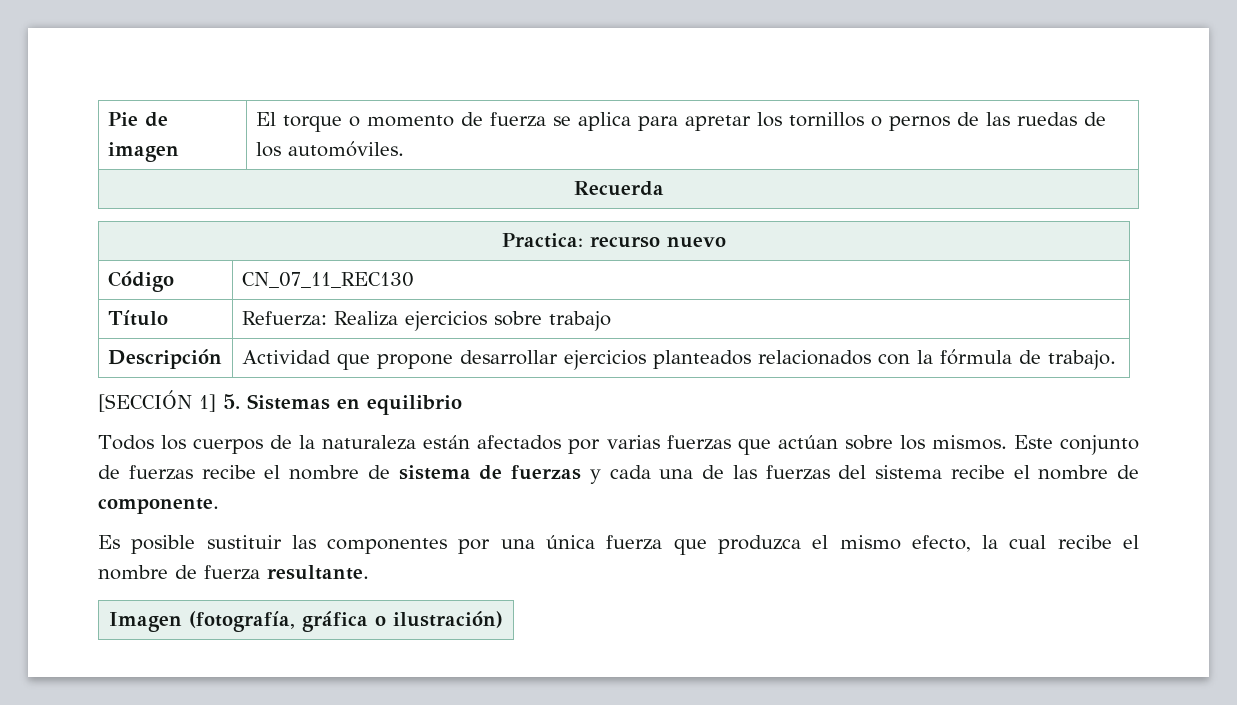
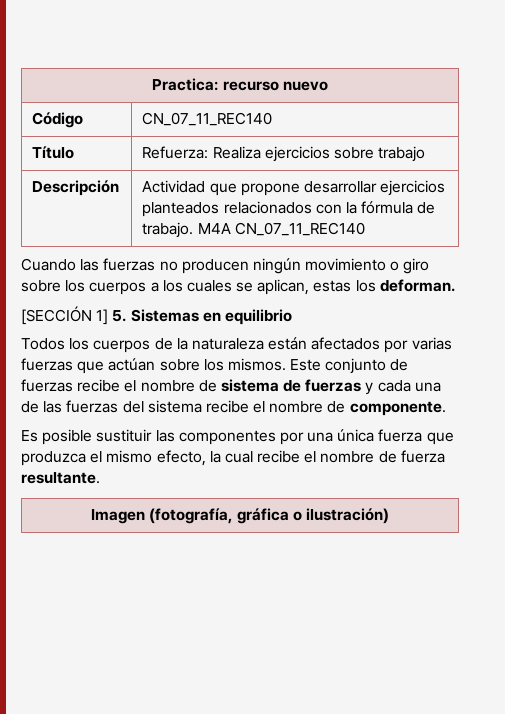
[107,112,168,127] [107,142,179,162] [255,112,1106,132] [255,141,404,157] [573,181,664,196] Pie de imagen | El torque o momento de fuerza se aplica para apretar los tornillos o pernos de las ruedas de los automóviles. // Recuerda // -> (152, 84) none
[241,272,414,288] CN_07_11_REC130 -> [142,112,273,126] CN_07_11_REC140
(1116, 360) none -> [197,222,365,236] [21,258,430,274] [21,279,455,295] M4A CN_07_11_REC140 // Cuando las fuerzas no producen ningún movimiento o giro sobre los cuerpos a los cuales se aplican, estas los deforman.

